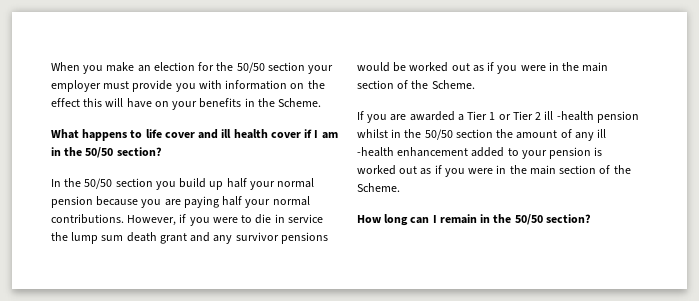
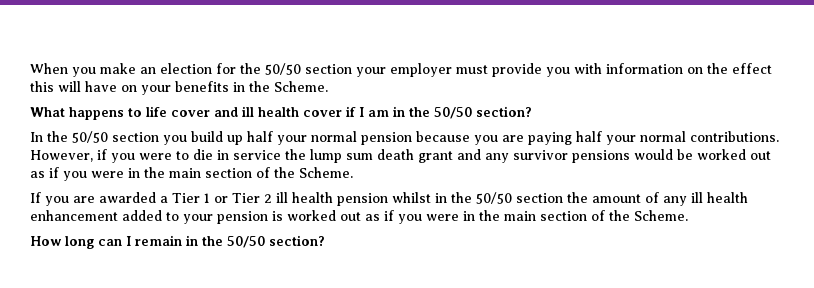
[556,111,594,121] -health -> [292,192,333,203] health
[357,147,394,157] -health -> [707,192,748,203] health

